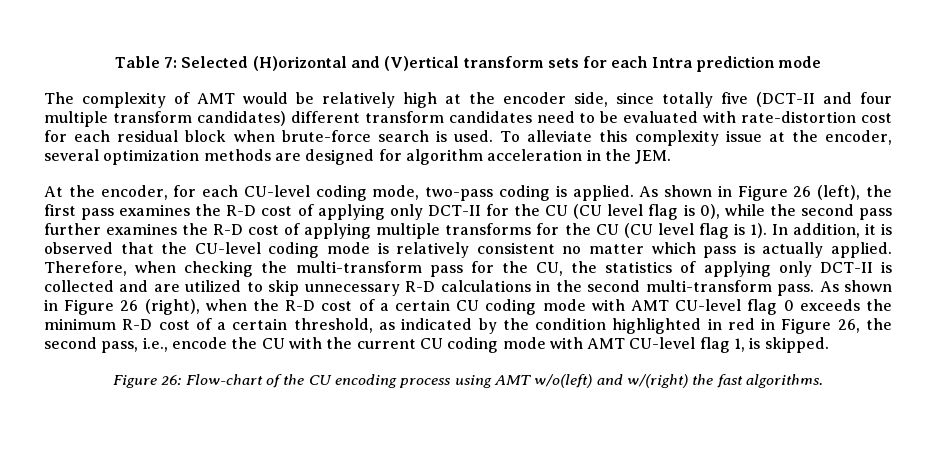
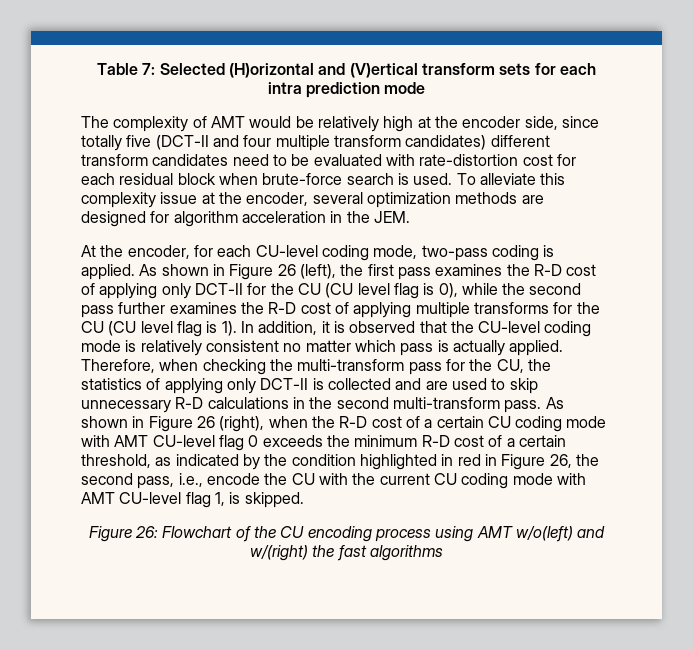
[651,57,693,68] Intra -> [267,82,302,94] intra
[185,280,242,292] utilized -> [451,378,487,390] used
[185,374,263,385] Flow-chart -> [162,526,233,538] Flowchart
[745,374,823,388] algorithms. -> [369,545,443,561] algorithms

